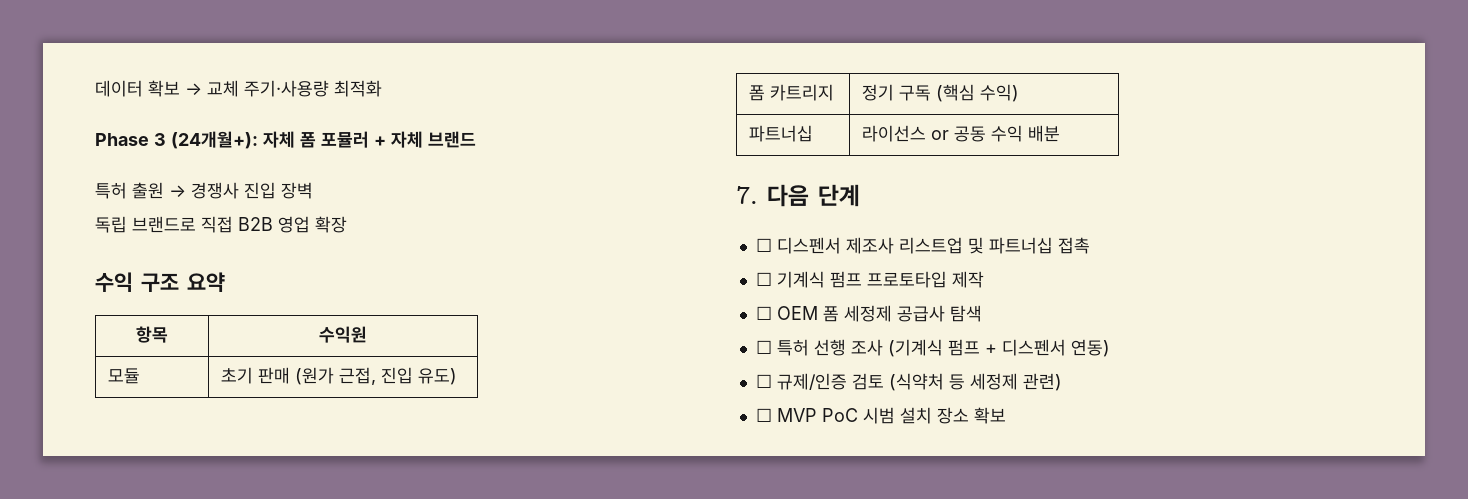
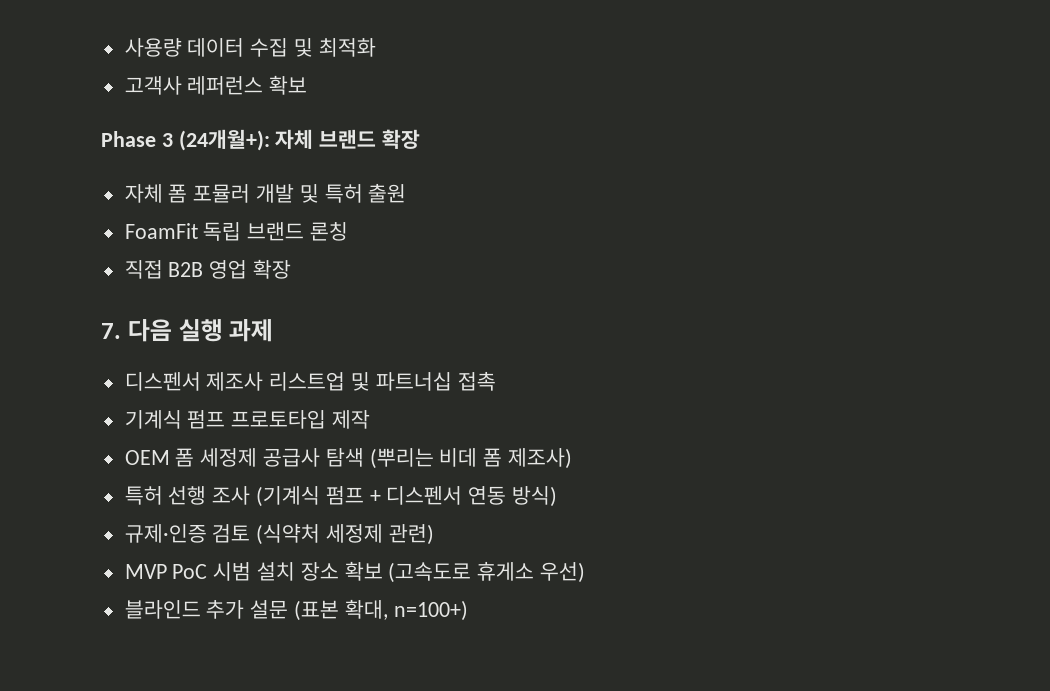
[95,80,382,97] [95,131,476,149] [95,182,313,199] [95,216,347,233] [95,272,225,292] [136,326,168,343] [319,326,367,343] [107,368,140,384] [220,367,457,385] [748,84,834,101] [861,84,1019,102] [748,125,813,142] [861,125,1060,142] 데이터 확보 → 교체 주기·사용량 최적화 // Phase 3 (24개월+): 자체 폼 포뮬러 + 자체 브랜드 // 특허 출원 → 경쟁사 진입 장벽 // 독립 브랜드로 직접 B2B 영업 확장 // 수익 구조 요약 // 항목 | 수익원 // 모듈 | 초기 판매 (원가 근접, 진입 유도) // 폼 카트리지 | 정기 구독 (핵심 수익) // 파트너십 | 라이선스 or 공동 수익 배분 -> [124,38,376,57] [124,75,308,95] [101,129,421,151] [124,183,407,203] [124,222,349,241] [124,259,292,279] 사용량 데이터 수집 및 최적화 // 고객사 레퍼런스 확보 // Phase 3 (24개월+): 자체 브랜드 확장 // 자체 폼 포뮬러 개발 및 특허 출원 // FoamFit 독립 브랜드 론칭 // 직접 B2B 영업 확장
[818,184,860,207] [755,238,772,252] 단계 // ☐ -> [178,319,274,342] 실행 과제 //
[755,272,772,286] ☐ -> (496, 381) none
[755,306,772,320] ☐ -> (371, 419) none
[755,340,772,354] // ☐ -> [369,448,573,469] (뿌리는 비데 폼 제조사) //
[1070,339,1110,357] [755,373,847,390] 연동) // ☐ 규제/인증 -> [468,486,558,507] [124,524,207,543] 연동 방식) // 규제·인증
[948,374,965,390] 등 -> (321, 534) none
[755,408,772,422] ☐ -> (434, 534) none
(1006, 415) none -> [388,561,586,583] [124,599,468,621] (고속도로 휴게소 우선) // 블라인드 추가 설문 (표본 확대, n=100+)

